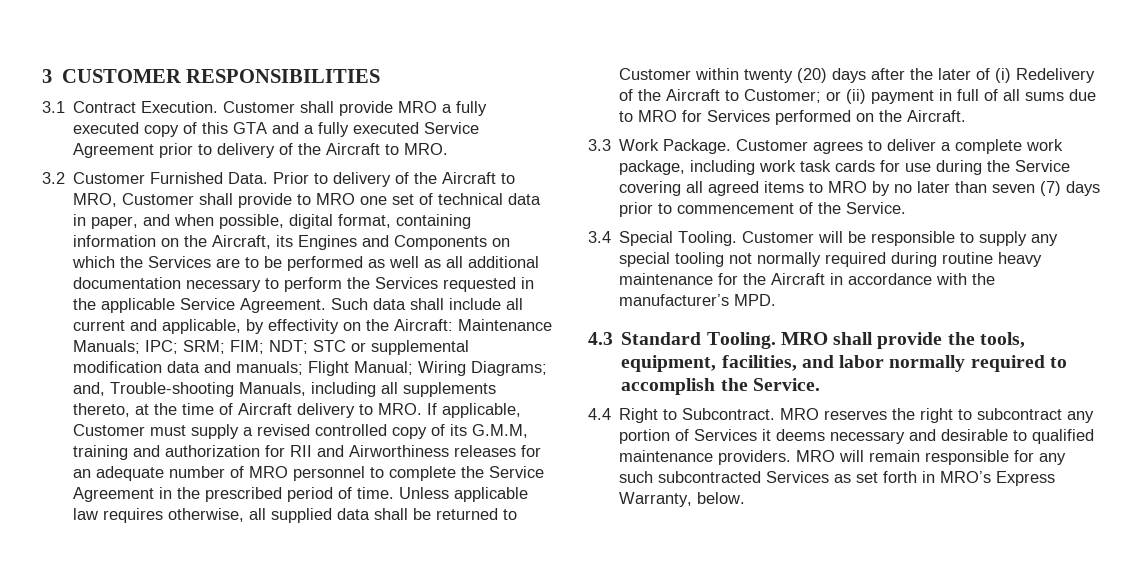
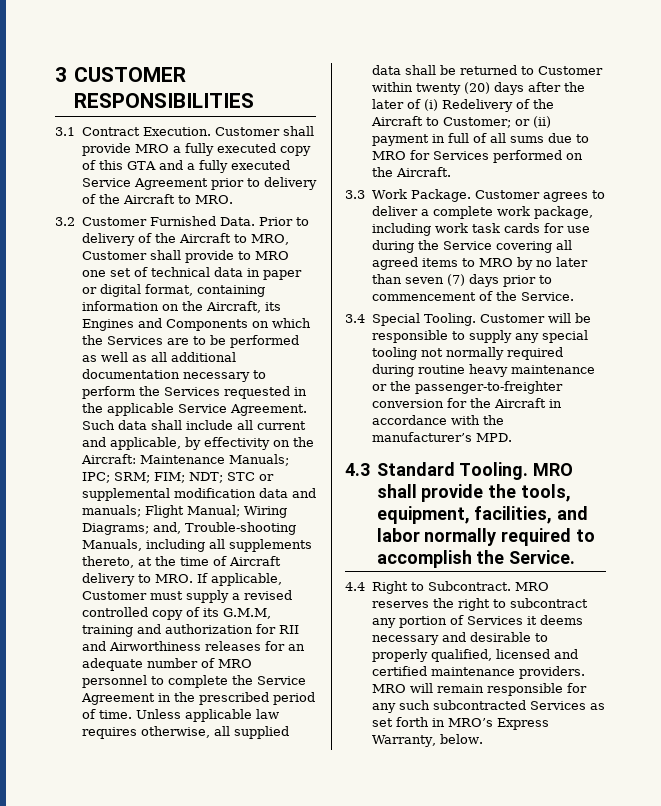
[91,214,285,229] paper, and when possible, -> [262,270,302,280] [81,287,97,294] paper or
(714, 279) none -> [371,381,563,394] [371,399,444,408] or the passenger-to-freighter conversion
[1032,429,1095,444] qualified -> [371,649,578,662] [371,666,427,676] properly qualified, licensed and certified

